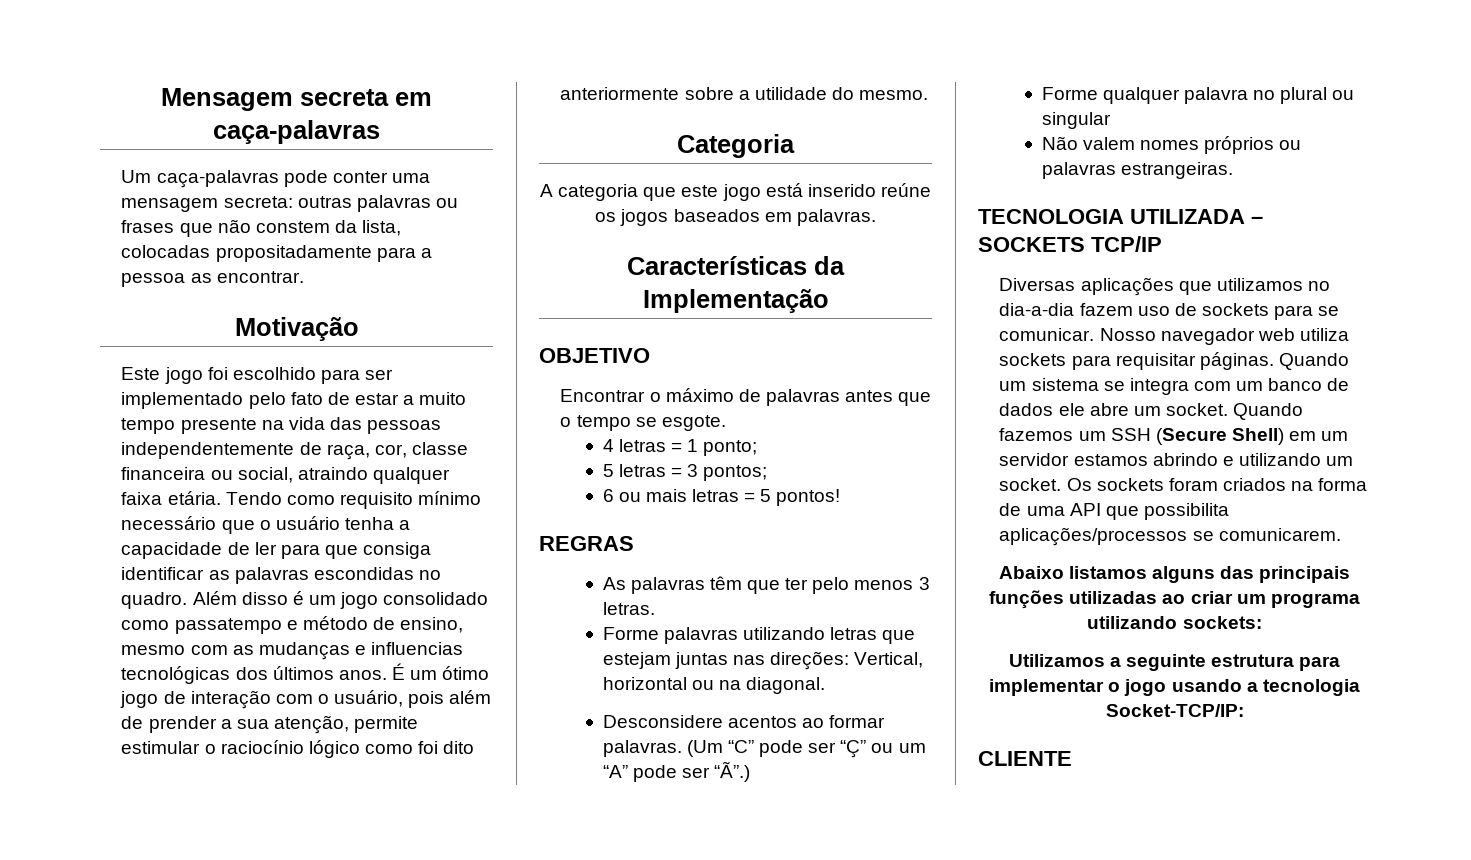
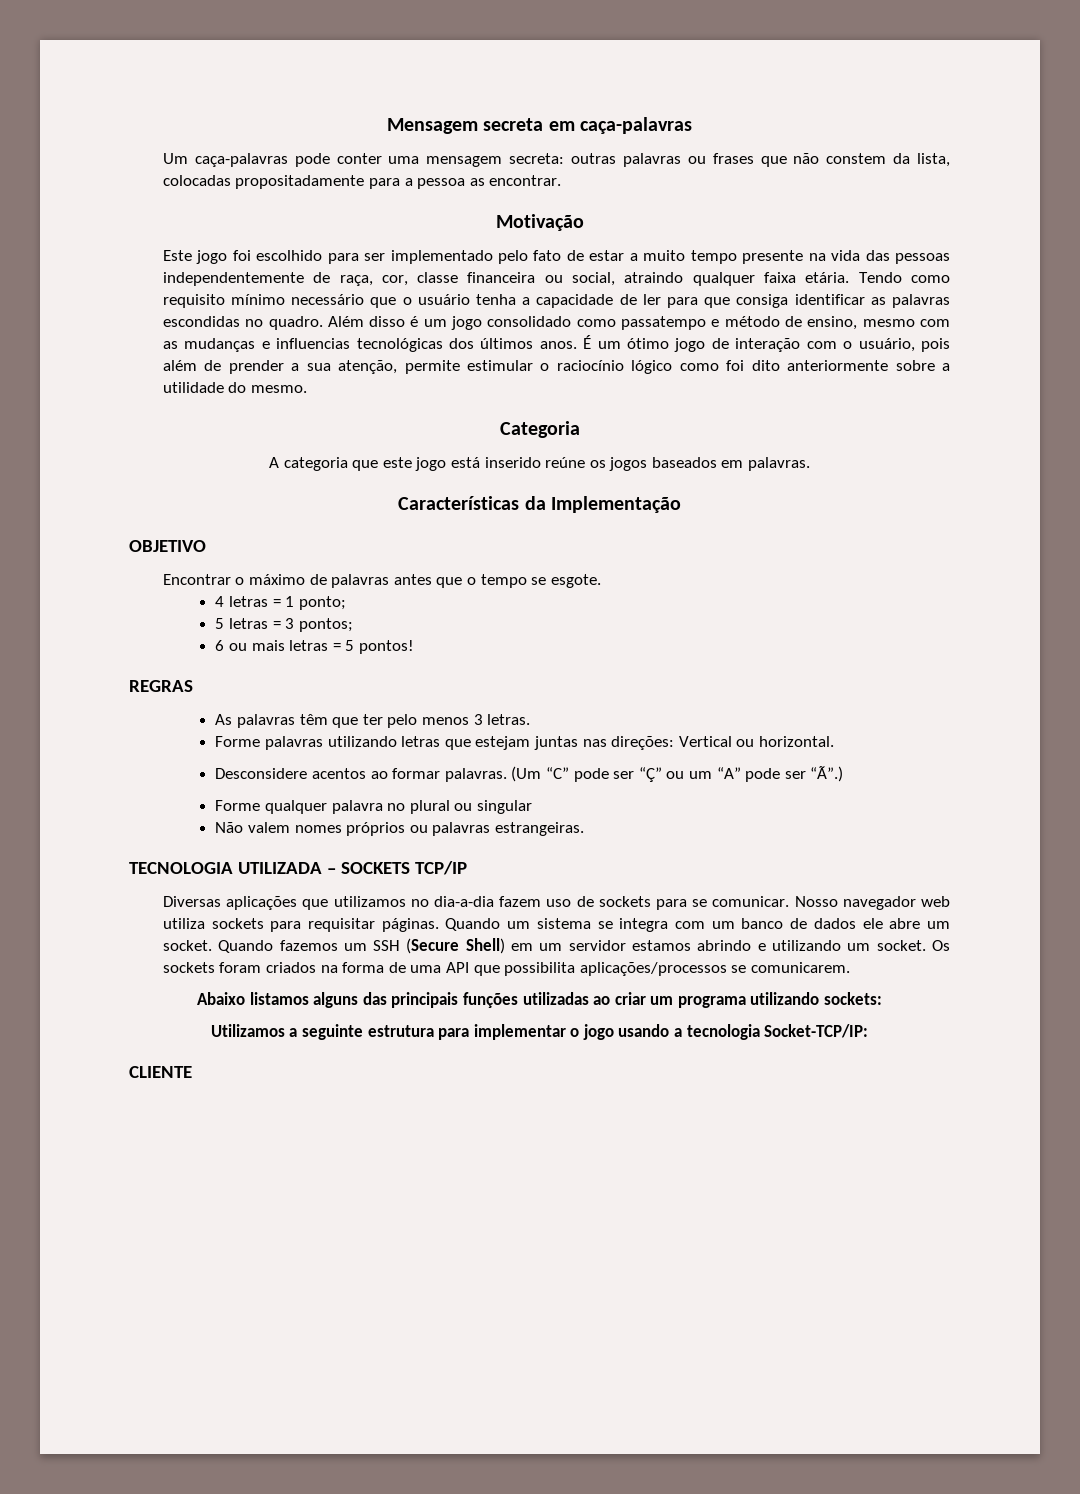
[854,652,924,668] [602,677,826,694] Vertical, horizontal ou na diagonal. -> [678,736,834,747] Vertical ou horizontal.

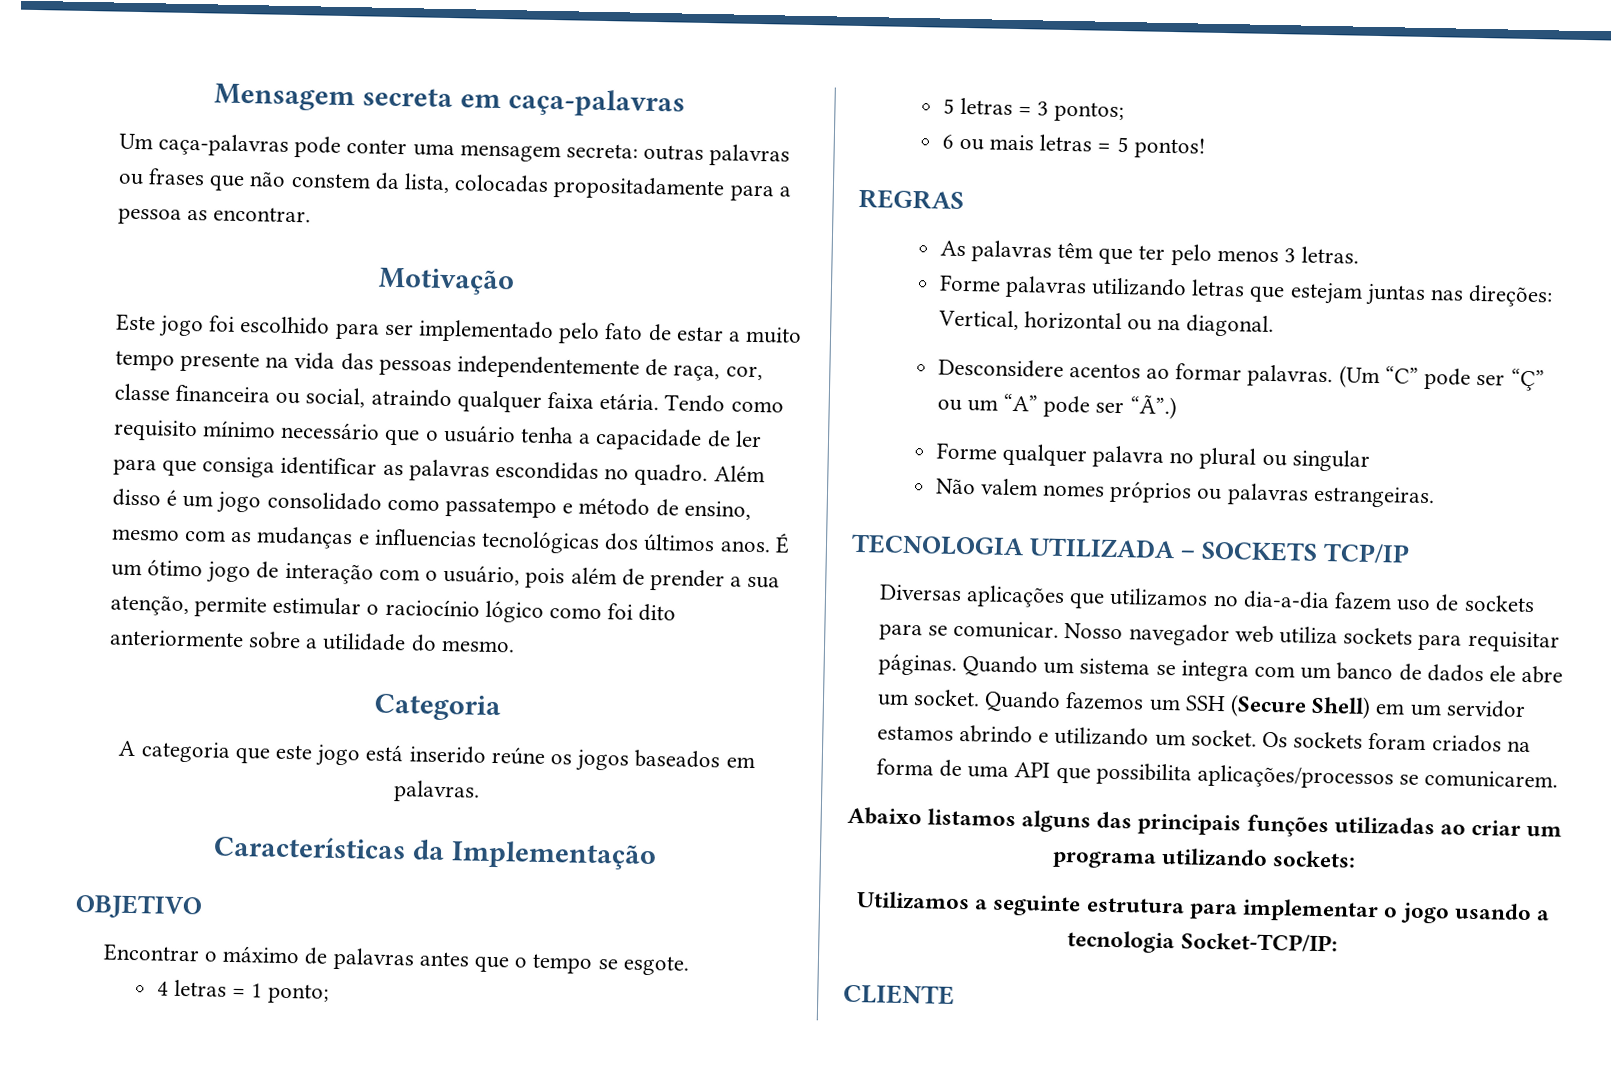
[678,736,834,747] Vertical ou horizontal. -> [937,309,1275,338] Vertical, horizontal ou na diagonal.

